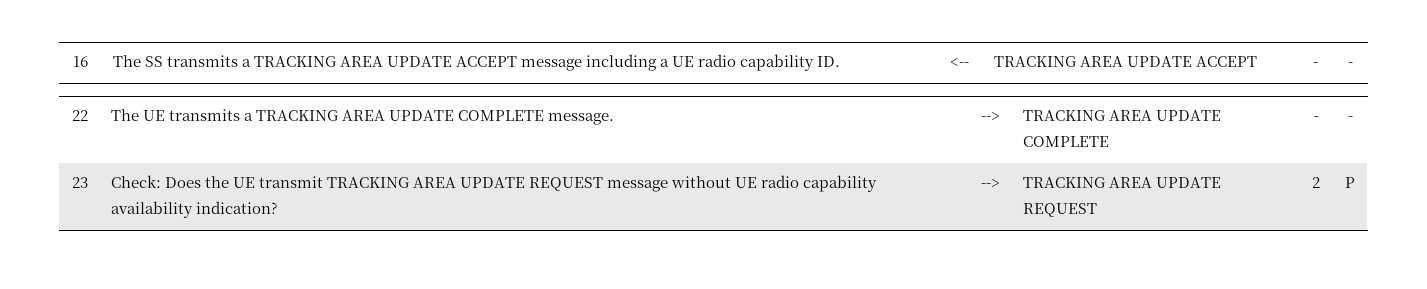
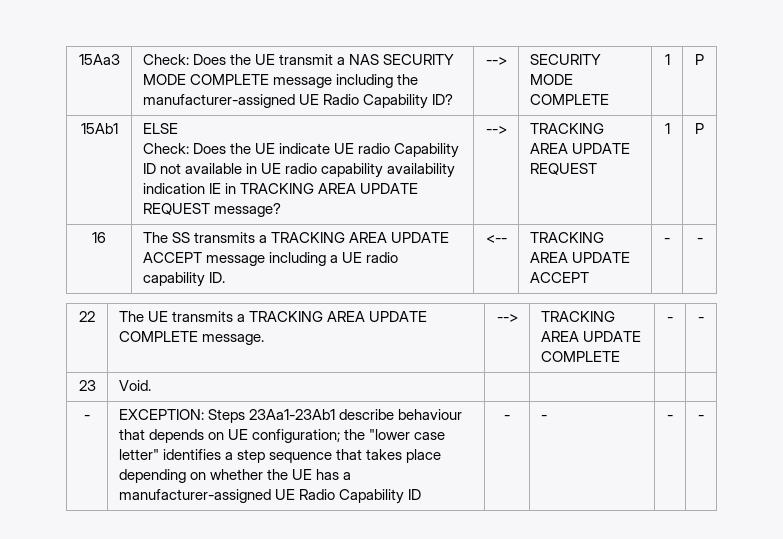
(73, 61) none -> [78,54,120,65] [142,54,454,65] [142,74,418,88] [142,94,453,109] [485,57,507,65] [529,54,601,65] [529,74,573,85] [529,94,609,105] [664,54,670,65] [695,54,704,65] [80,123,118,134] [142,123,178,134] [142,143,459,158] [142,163,455,178] [142,183,418,194] [142,203,281,217] [485,126,507,134] [529,123,604,134] [529,143,630,154] [529,163,597,175] [664,123,670,134] [695,123,704,134] 15Aa3 | Check: Does the UE transmit a NAS SECURITY MODE COMPLETE message including the manufacturer-assigned UE Radio Capability ID? | --> | SECURITY MODE COMPLETE | 1 | P // 15Ab1 | ELSE // Check: Does the UE indicate UE radio Capability ID not available in UE radio capability availability indication IE in TRACKING AREA UPDATE REQUEST message? | --> | TRACKING AREA UPDATE REQUEST | 1 | P //
[110,175,878,192] [110,201,277,218] [980,179,1000,188] [1022,177,1221,188] [1022,203,1097,217] [1312,177,1320,188] [1345,177,1355,188] Check: Does the UE transmit TRACKING AREA UPDATE REQUEST message without UE radio capability availability indication? | --> | TRACKING AREA UPDATE REQUEST | 2 | P -> [118,380,151,391] [84,415,90,420] [118,409,462,423] [118,429,445,443] [118,449,441,463] [118,469,351,483] [118,489,421,504] [504,415,510,420] [540,415,547,420] [667,415,673,420] [698,415,704,420] Void. | | | | // - | EXCEPTION: Steps 23Aa1-23Ab1 describe behaviour that depends on UE configuration; the "lower case letter" identifies a step sequence that takes place depending on whether the UE has a manufacturer-assigned UE Radio Capability ID | - | - | - | -

